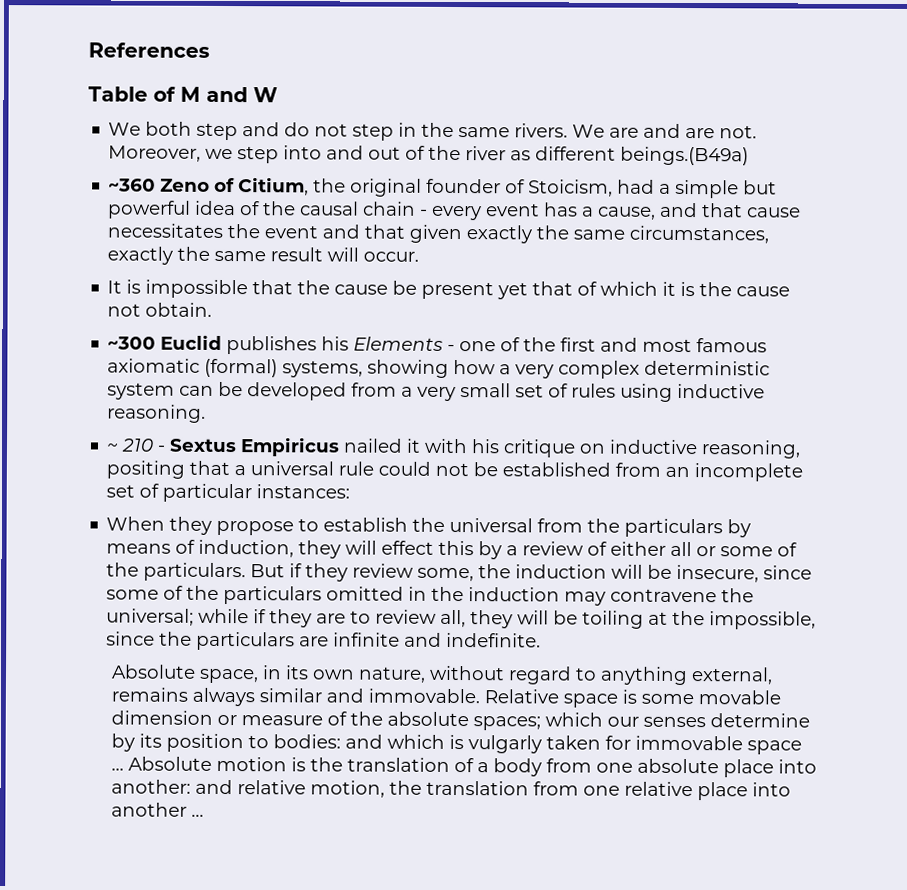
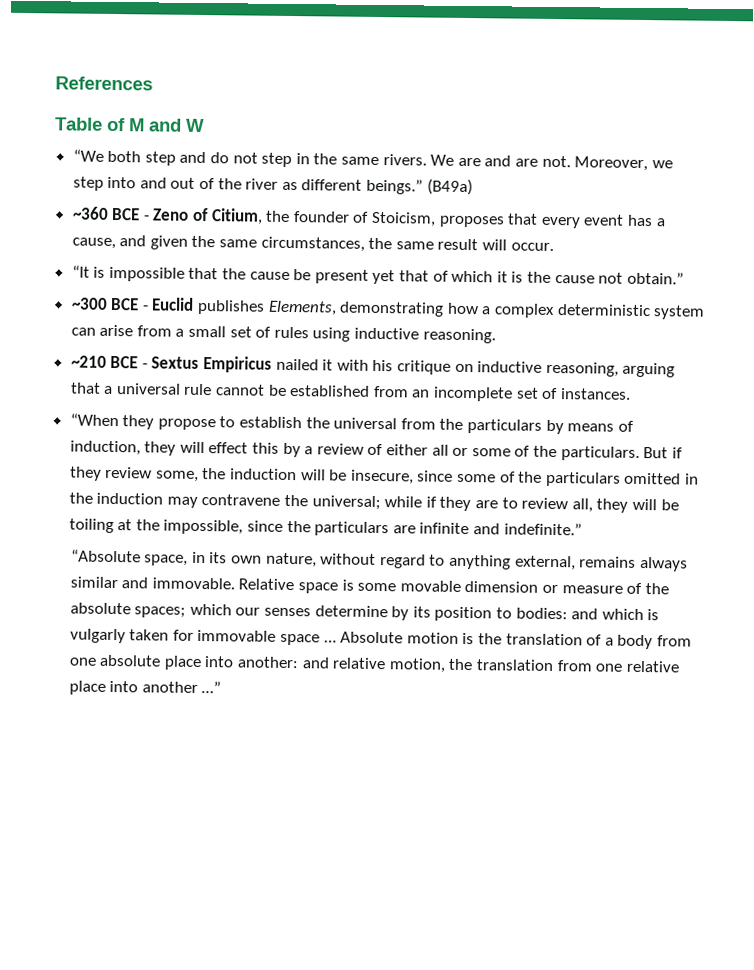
[108,122,142,136] We -> [72,149,104,162] “We
[620,146,750,166] beings.(B49a) -> [366,178,473,196] beings.” (B49a)
(157, 185) none -> [111,207,150,221] BCE -
[350,178,423,197] original -> (291, 216) none
[617,179,778,199] [107,200,429,219] had a simple but powerful idea of the causal chain - -> [438,213,539,228] proposes that
[701,203,802,218] [107,223,533,244] that cause necessitates the event and that given exactly -> [149,235,188,250] given
[107,246,174,265] exactly -> (365, 244) none
[107,280,123,294] It -> [71,265,90,278] “It
[145,302,213,317] obtain. -> [626,271,684,285] obtain.”
[160,334,768,355] [107,358,450,378] Euclid publishes his Elements - one of the first and most famous axiomatic (formal) systems, showing -> [110,297,445,317] BCE - Euclid publishes Elements, demonstrating
[515,364,555,379] very -> (492, 310) none
[218,381,348,401] be developed -> [99,324,134,337] arise
[417,386,457,402] very -> (185, 332) none
[106,438,155,452] ~ 210 -> [70,355,139,369] ~210 BCE
[106,460,186,479] positing -> [622,362,676,378] arguing
[378,461,470,477] could not -> [216,384,266,396] cannot
[162,483,351,503] [106,516,166,531] particular instances: // When -> [559,388,631,400] [69,413,119,427] instances. // “When
[446,632,542,648] [111,664,197,679] indefinite. // Absolute -> [503,522,582,536] [70,549,141,563] indefinite.” // “Absolute
[191,813,205,817] … -> [201,681,222,694] …”

